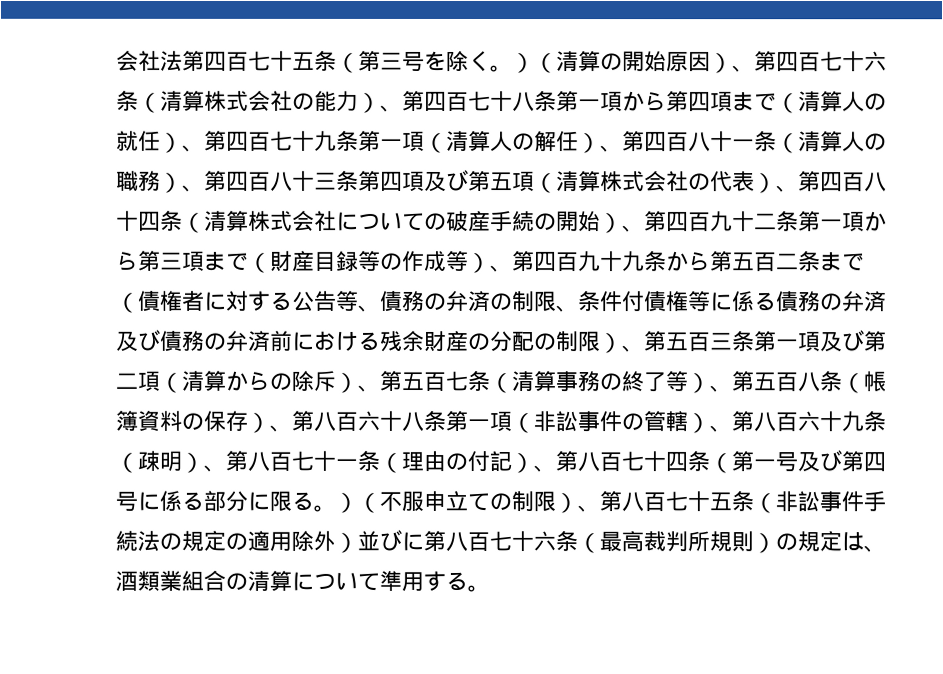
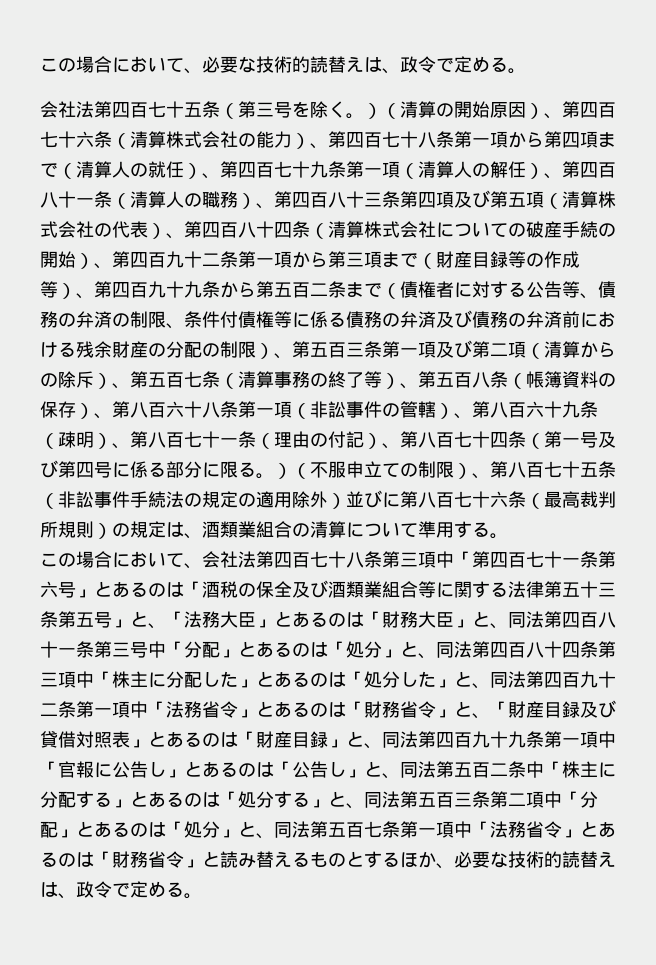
(116, 60) none -> [40,56,526,74] この場合において、必要な技術的読替えは、政令で定める。 //
(490, 588) none -> [40,551,616,569] [40,580,616,598] [40,611,616,629] [40,641,616,659] [40,671,616,689] [40,700,616,719] [40,731,616,749] [40,761,616,779] [40,791,598,809] [40,821,616,839] [40,851,616,869] [40,881,202,899] // この場合において、会社法第四百七十八条第三項中「第四百七十一条第六号」とあるのは「酒税の保全及び酒類業組合等に関する法律第五十三条第五号」と、「法務大臣」とあるのは「財務大臣」と、同法第四百八十一条第三号中「分配」とあるのは「処分」と、同法第四百八十四条第三項中「株主に分配した」とあるのは「処分した」と、同法第四百九十二条第一項中「法務省令」とあるのは「財務省令」と、「財産目録及び貸借対照表」とあるのは「財産目録」と、同法第四百九十九条第一項中「官報に公告し」とあるのは「公告し」と、同法第五百二条中「株主に分配する」とあるのは「処分する」と、同法第五百三条第二項中「分配」とあるのは「処分」と、同法第五百七条第一項中「法務省令」とあるのは「財務省令」と読み替えるものとするほか、必要な技術的読替えは、政令で定める。

